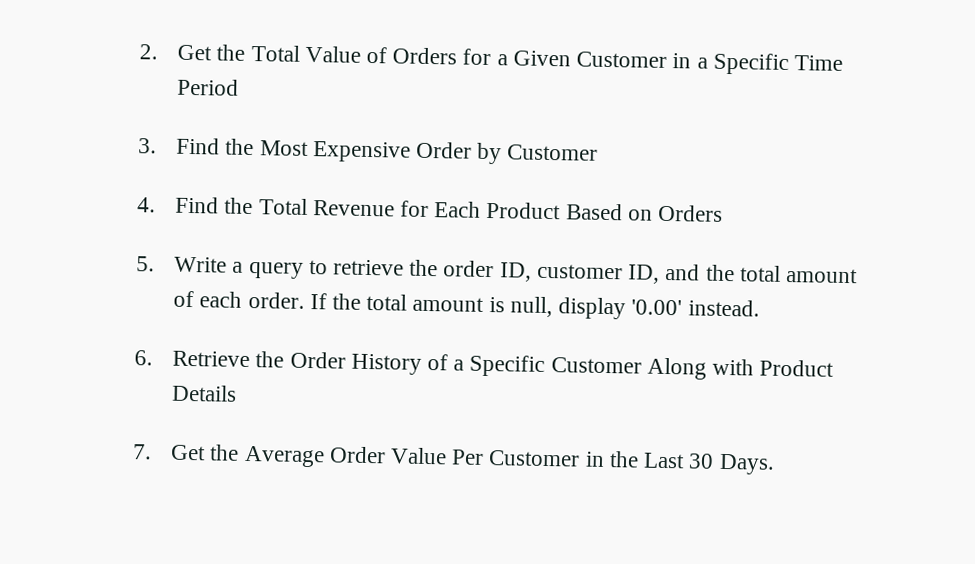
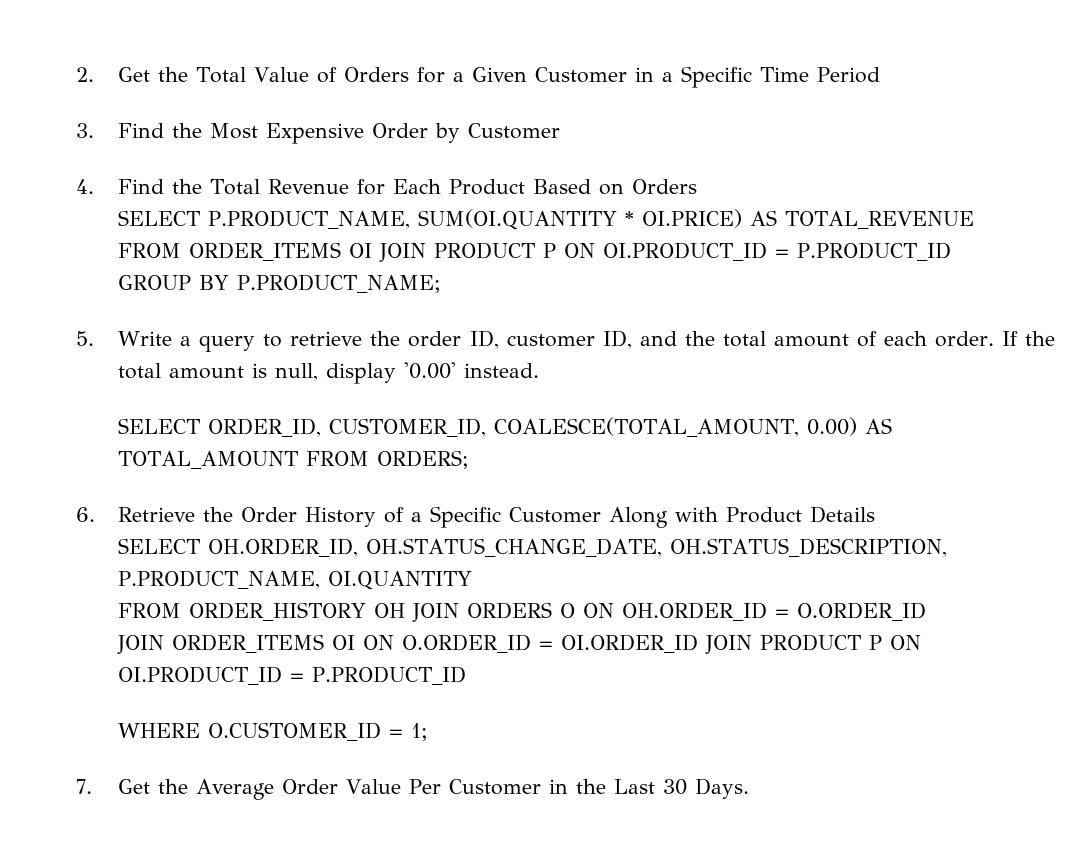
(724, 213) none -> [118,209,975,230] [118,242,952,262] [118,274,442,293] // SELECT P.PRODUCT_NAME, SUM(OI.QUANTITY * OI.PRICE) AS TOTAL_REVENUE // FROM ORDER_ITEMS OI JOIN PRODUCT P ON OI.PRODUCT_ID = P.PRODUCT_ID // GROUP BY P.PRODUCT_NAME;
(760, 308) none -> [118,417,893,437] [118,450,470,469] // SELECT ORDER_ID, CUSTOMER_ID, COALESCE(TOTAL_AMOUNT, 0.00) AS TOTAL_AMOUNT FROM ORDERS;
(238, 393) none -> [118,538,948,557] [118,570,473,590] [118,602,927,622] [117,634,922,654] [118,666,467,685] [118,722,429,741] // SELECT OH.ORDER_ID, OH.STATUS_CHANGE_DATE, OH.STATUS_DESCRIPTION, P.PRODUCT_NAME, OI.QUANTITY // FROM ORDER_HISTORY OH JOIN ORDERS O ON OH.ORDER_ID = O.ORDER_ID // JOIN ORDER_ITEMS OI ON O.ORDER_ID = OI.ORDER_ID JOIN PRODUCT P ON OI.PRODUCT_ID = P.PRODUCT_ID // WHERE O.CUSTOMER_ID = 1;

